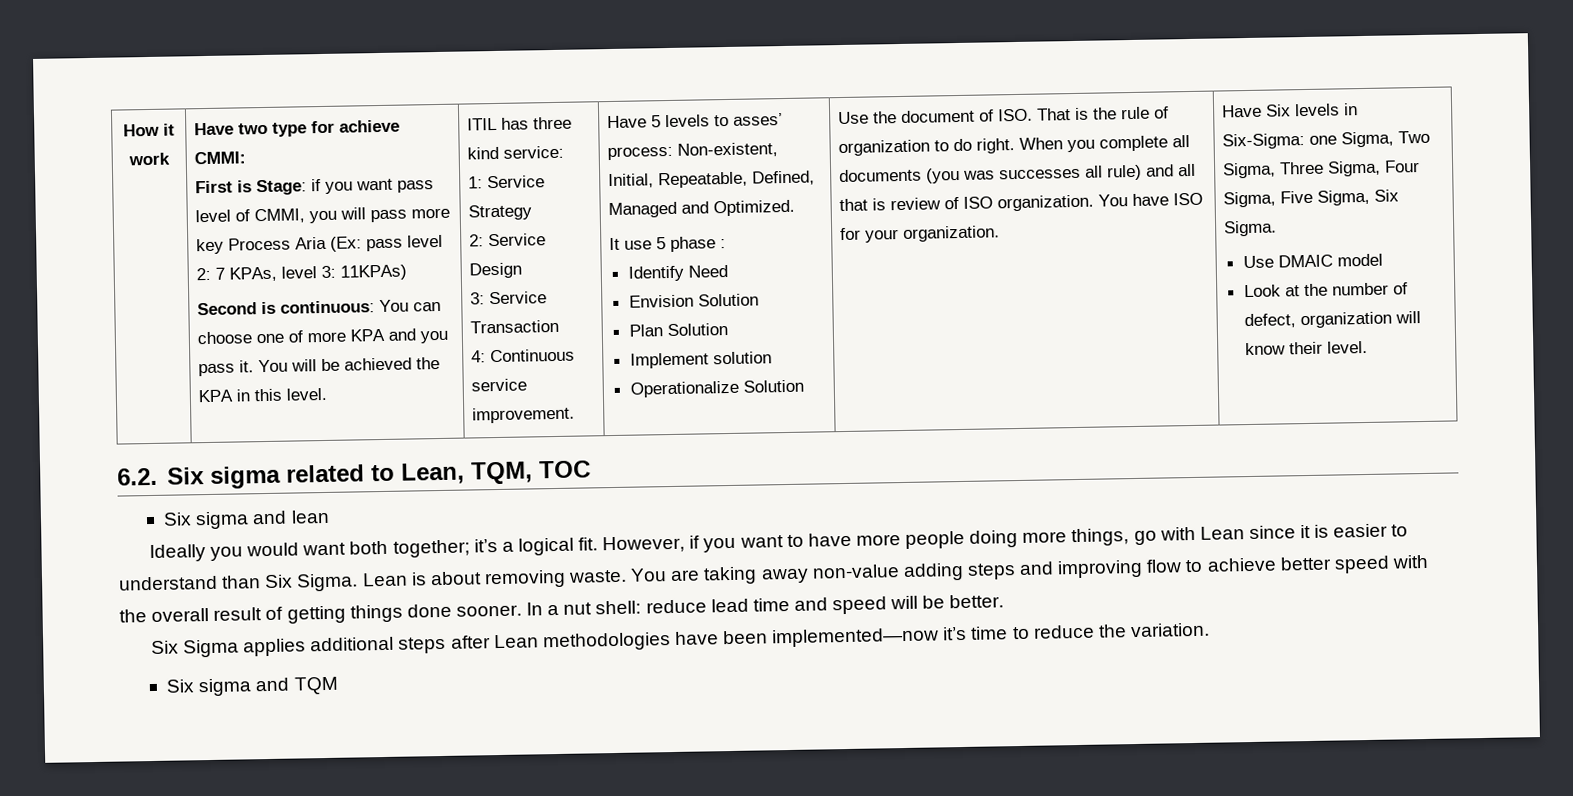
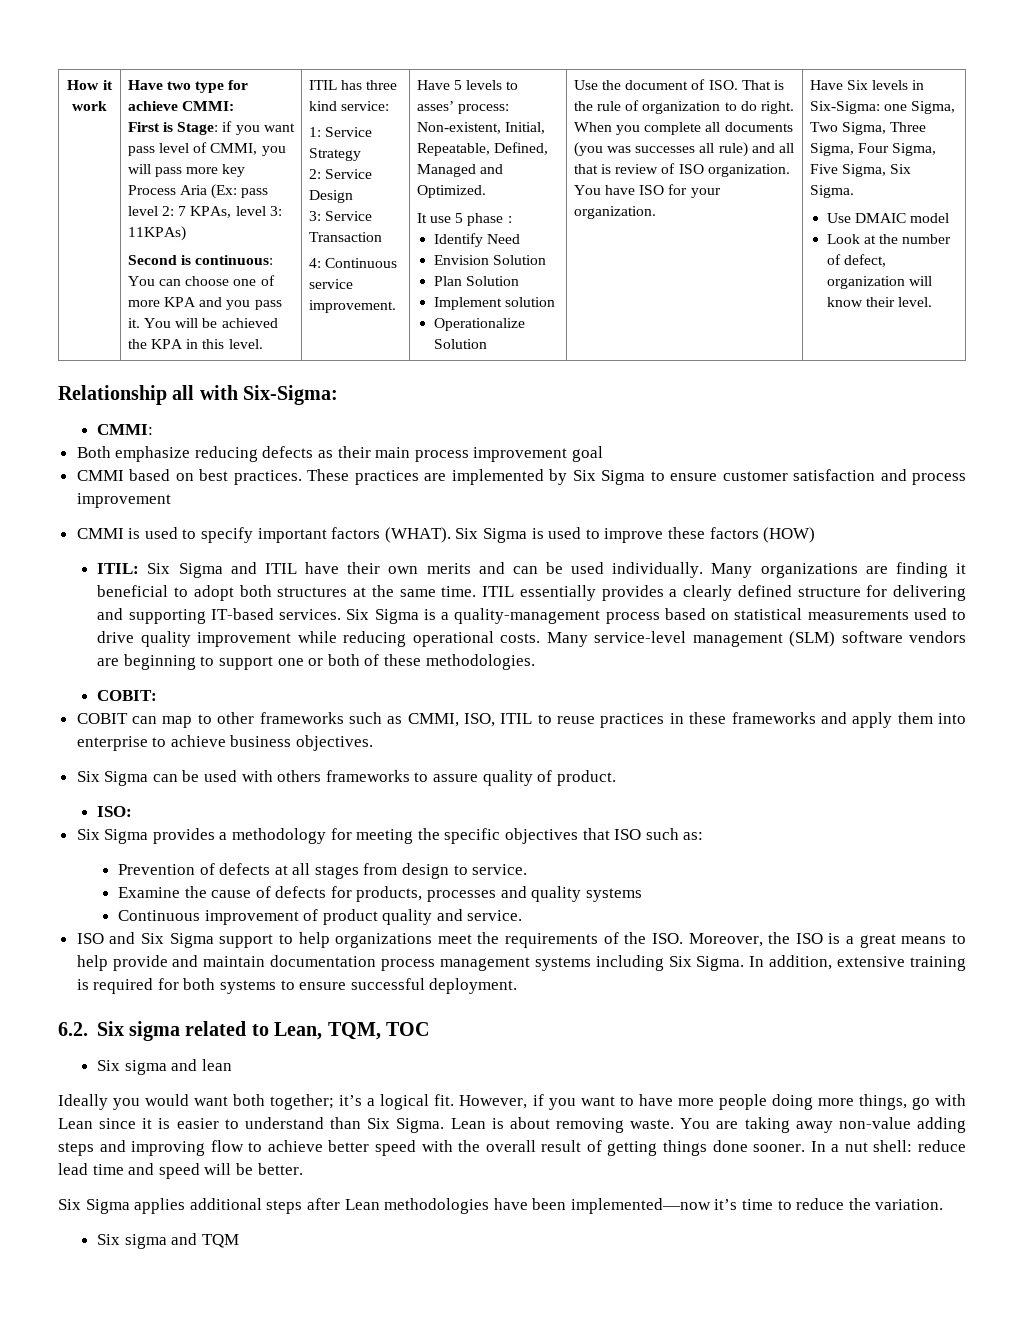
(1368, 347) none -> [58,385,339,405] [97,424,154,435] [76,446,604,462] [76,469,967,485] [76,493,171,508] [76,527,816,543] [97,562,967,578] [97,585,966,601] [97,608,966,624] [97,631,967,647] [97,654,535,670] [97,690,158,701] [76,712,967,728] [76,735,374,751] [76,770,616,786] [97,806,133,817] [76,828,704,844] [117,863,528,879] [117,886,642,902] [117,909,523,925] [76,932,966,948] [76,955,966,971] [76,978,518,994] // Relationship all with Six-Sigma: // CMMI: // Both emphasize reducing defects as their main process improvement goal // CMMI based on best practices. These practices are implemented by Six Sigma to ensure customer satisfaction and process improvement // CMMI is used to specify important factors (WHAT). Six Sigma is used to improve these factors (HOW) // ITIL: Six Sigma and ITIL have their own merits and can be used individually. Many organizations are finding it beneficial to adopt both structures at the same time. ITIL essentially provides a clearly defined structure for delivering and supporting IT-based services. Six Sigma is a quality-management process based on statistical measurements used to drive quality improvement while reducing operational costs. Many service-level management (SLM) software vendors are beginning to support one or both of these methodologies. // COBIT: // COBIT can map to other frameworks such as CMMI, ISO, ITIL to reuse practices in these frameworks and apply them into enterprise to achieve business objectives. // Six Sigma can be used with others frameworks to assure quality of product. // ISO: // Six Sigma provides a methodology for meeting the specific objectives that ISO such as: // Prevention of defects at all stages from design to service. // Examine the cause of defects for products, processes and quality systems // Continuous improvement of product quality and service. // ISO and Six Sigma support to help organizations meet the requirements of the ISO. Moreover, the ISO is a great means to help provide and maintain documentation process management systems including Six Sigma. In addition, extensive training is required for both systems to ensure successful deployment.

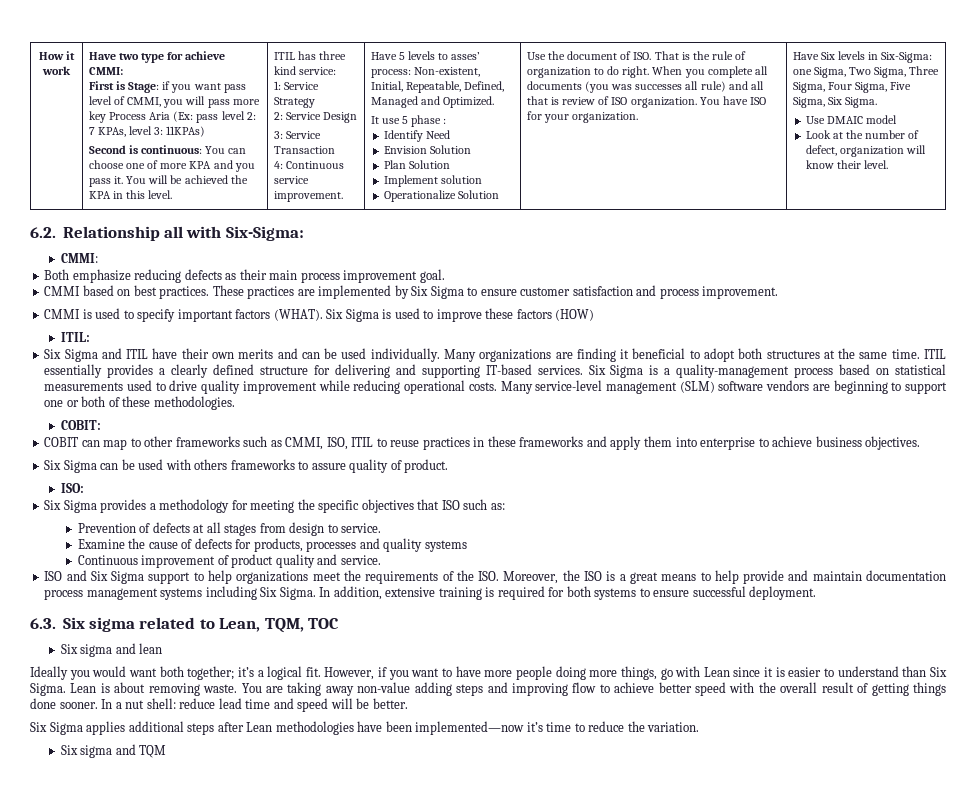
(933, 302) none -> [30,227,56,238] 6.2.
[572,446,604,462] goal -> [419,269,445,283] goal.
[76,493,171,508] improvement -> [702,286,779,299] improvement.
(140, 568) none -> (90, 337) //
[58,1022,88,1036] 6.2. -> [30,618,56,629] 6.3.

